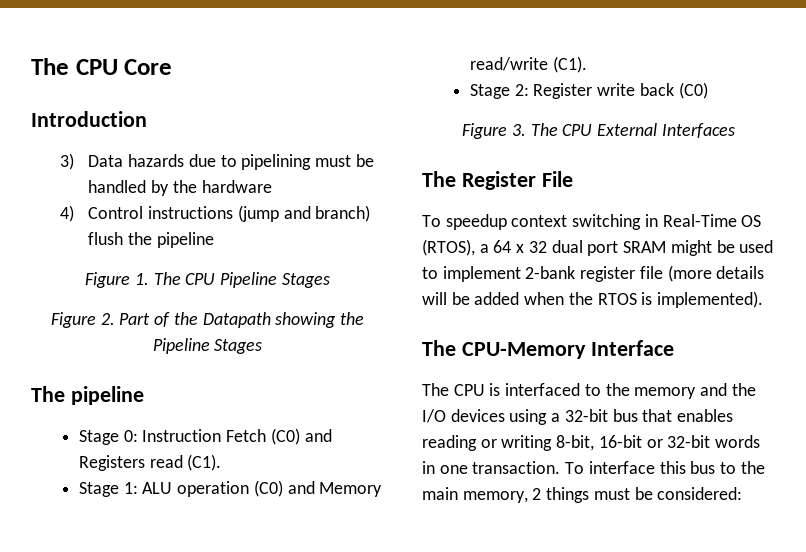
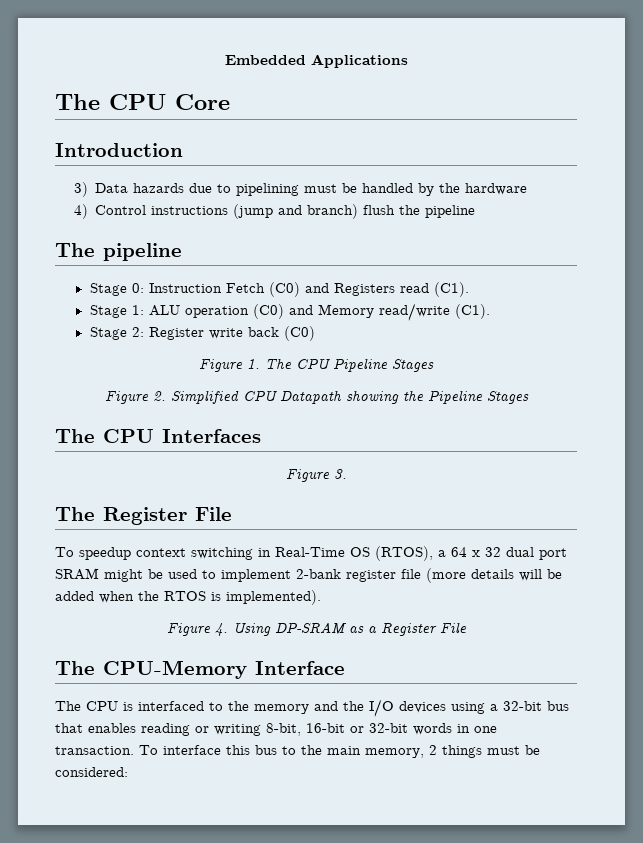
(31, 66) none -> [224,54,408,68] Embedded Applications //
[85,272,330,288] [50,312,365,328] [152,338,263,354] // Figure 1. The CPU Pipeline Stages // Figure 2. Part of the Datapath showing the Pipeline Stages -> (475, 211) none
[511,123,658,136] 3. The CPU External -> [247,358,434,372] [104,390,529,404] [55,429,154,443] 1. The CPU Pipeline Stages // Figure 2. Simplified CPU Datapath showing the Pipeline Stages // The CPU
(735, 130) none -> [285,468,347,482] // Figure 3.
(764, 299) none -> [166,622,467,636] // Figure 4. Using DP-SRAM as a Register File

